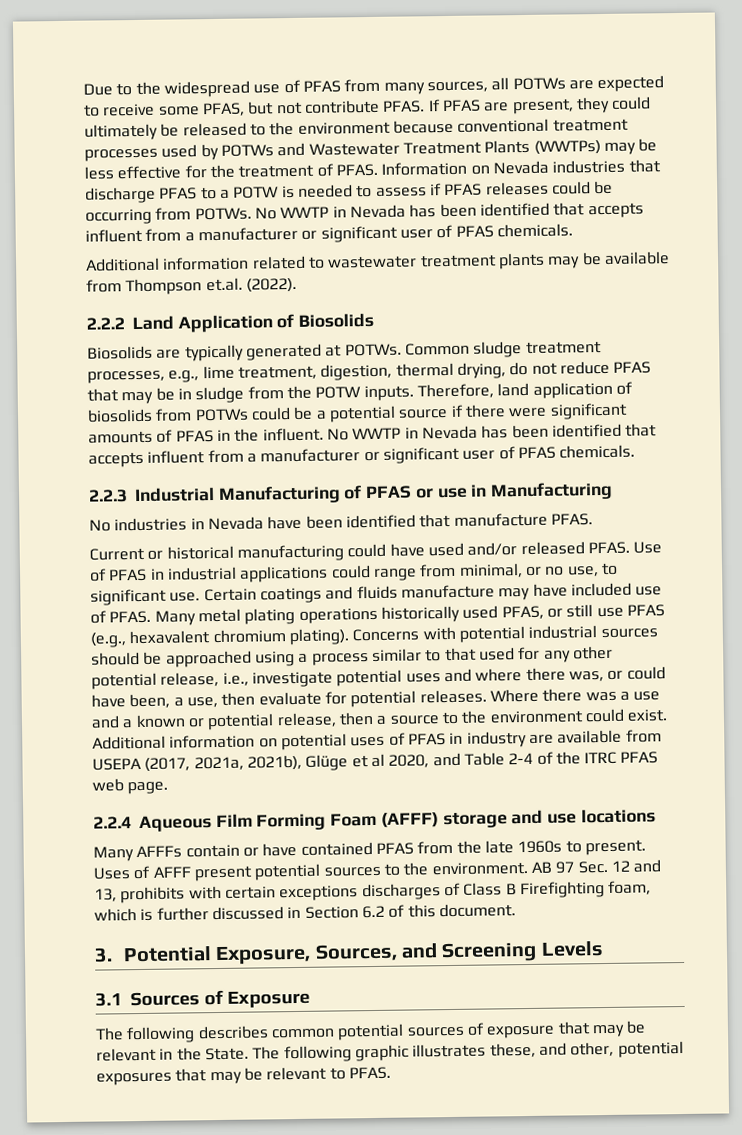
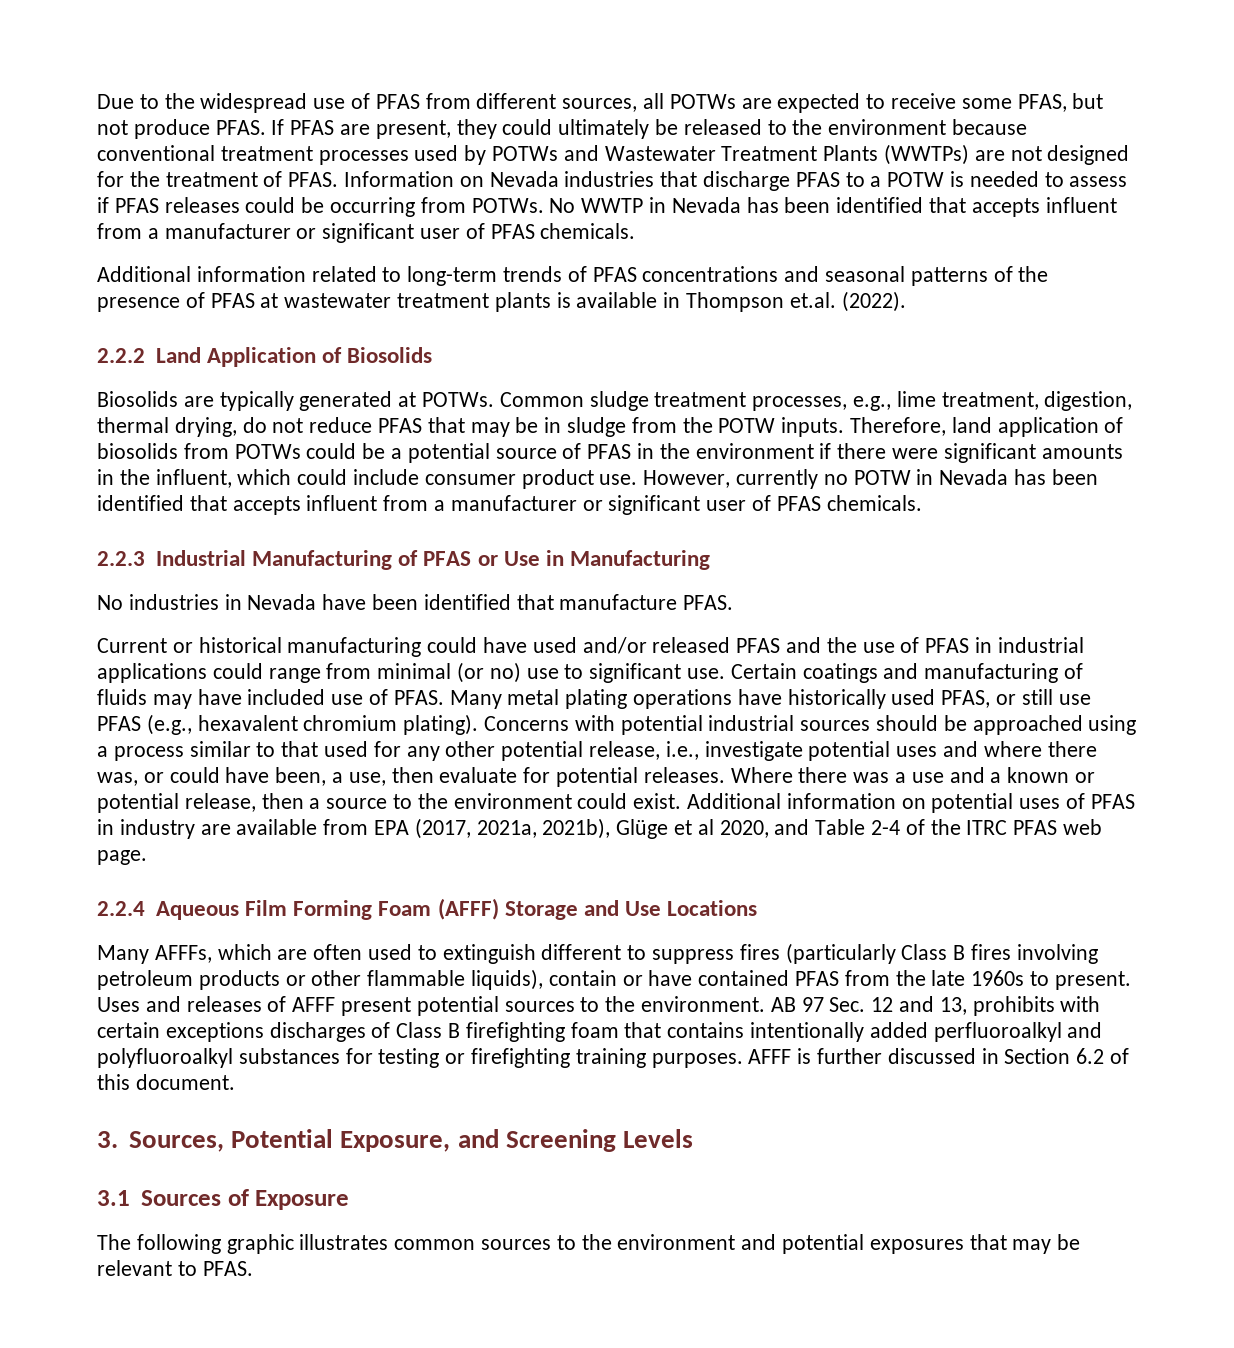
[383,82,425,95] many -> [476,93,557,109] different
[303,99,380,114] contribute -> [133,119,210,139] produce
[603,138,658,155] [84,165,182,180] may be less effective -> [974,145,1130,165] are not designed
[327,251,670,270] [86,279,122,293] wastewater treatment plants may be available from -> [407,266,1049,286] [97,292,681,312] long-term trends of PFAS concentrations and seasonal patterns of the presence of PFAS at wastewater treatment plants is available in
(449, 413) none -> [562,443,814,459] of PFAS in the environment
[156,427,402,443] of PFAS in the influent. No WWTP -> [97,469,911,489] in the influent, which could include consumer product use. However, currently no POTW
[436,487,468,499] use -> [503,551,540,566] Use
[587,541,663,555] PFAS. Use -> [736,637,895,653] PFAS and the use
[458,563,599,578] minimal, or no use, -> [377,662,559,683] minimal (or no) use
[356,584,495,600] fluids manufacture -> [924,663,1084,683] [97,689,147,705] manufacturing of fluids
(378, 615) none -> [737,689,782,705] have
[92,757,142,771] USEPA -> [374,820,410,835] EPA
[442,808,656,829] [93,845,183,862] storage and use locations // Many AFFFs -> [504,900,758,920] [97,943,1098,964] [97,969,544,990] Storage and Use Locations // Many AFFFs, which are often used to extinguish different to suppress fires (particularly Class B fires involving petroleum products or other flammable liquids),
(131, 873) none -> [145,996,262,1012] and releases
[519,880,652,899] [94,908,137,922] Firefighting foam, which -> [465,1022,1103,1042] [97,1048,792,1068] firefighting foam that contains intentionally added perfluoroalkyl and polyfluoroalkyl substances for testing or firefighting training purposes. AFFF
(113, 955) none -> [128,1131,224,1152] Sources,
[314,943,398,962] Sources, -> (451, 1141) none
[197,1020,647,1041] [96,1041,615,1063] describes common potential sources of exposure that may be relevant in the State. The following graphic illustrates these, and other, -> [226,1234,777,1254] graphic illustrates common sources to the environment and

